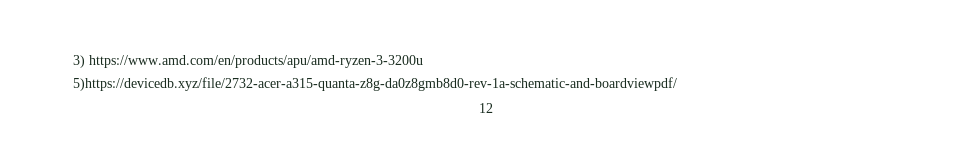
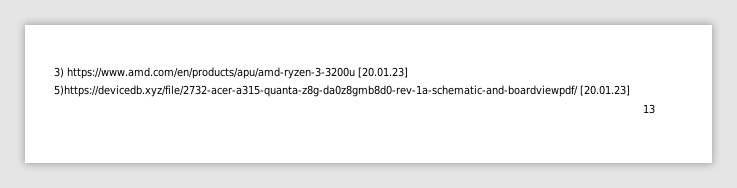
(423, 61) none -> [358,67,408,78] [20.01.23]
[478,103,493,113] // 12 -> [580,85,630,96] [643,104,655,114] [20.01.23] // 13

